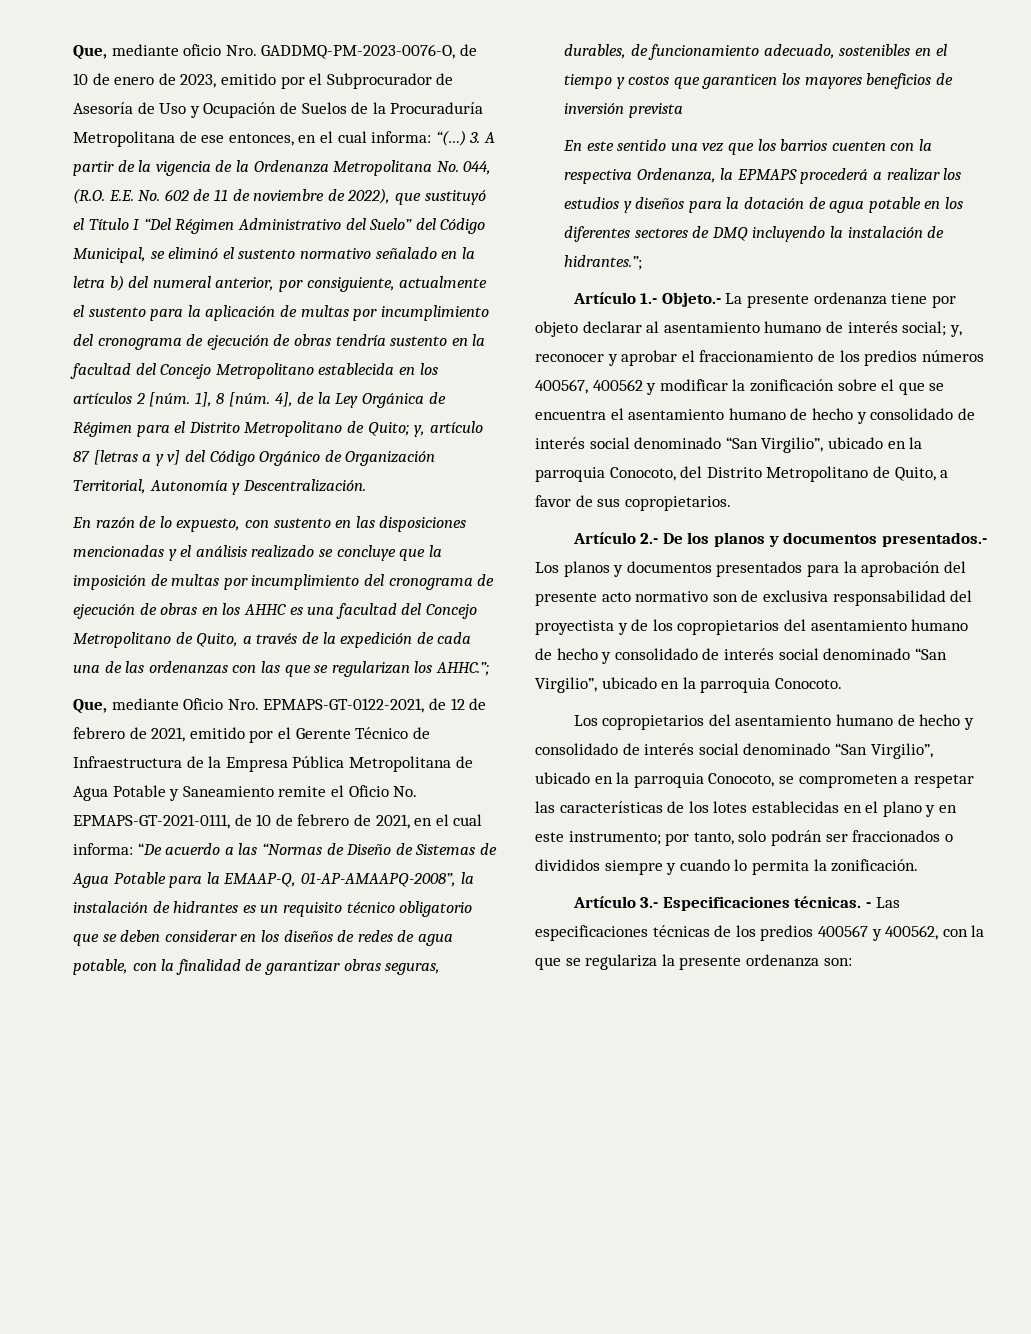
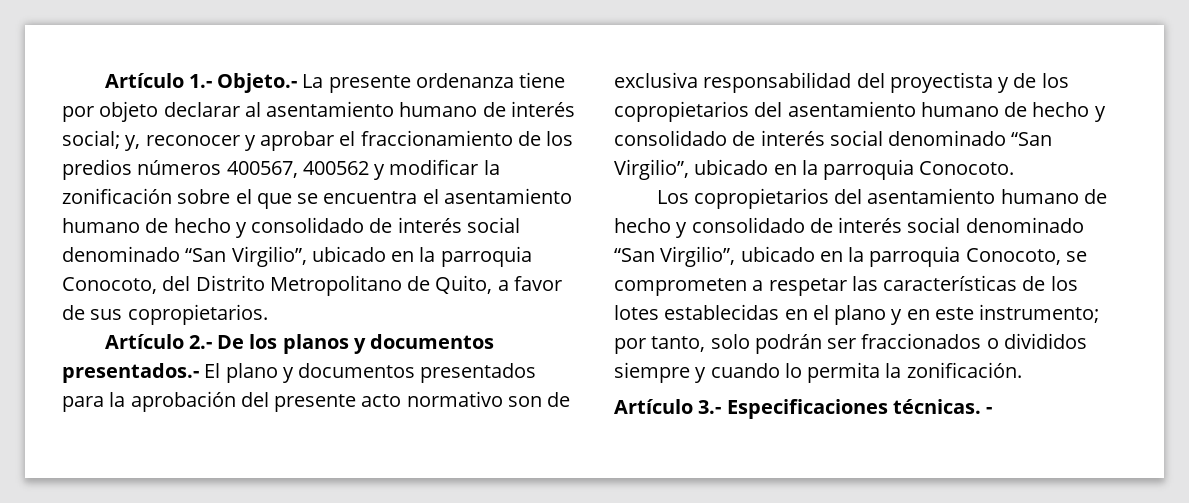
[73,44,478,60] [73,73,454,89] [73,102,484,118] [73,130,495,147] [73,160,492,176] [73,188,486,205] [73,218,486,234] [73,247,475,263] [73,275,488,292] [73,305,489,321] [73,334,486,350] [70,363,438,379] [73,392,446,408] [73,421,483,437] [73,450,436,466] [73,479,366,495] [72,516,467,532] [73,545,442,561] [73,574,495,590] [73,603,477,619] [73,632,472,648] [73,661,490,677] [73,698,487,714] [73,727,430,743] [73,756,473,772] [73,785,418,801] [73,814,483,829] [73,843,497,855] [72,872,474,888] [73,901,473,917] [73,930,453,946] [73,959,441,975] [564,44,947,60] [564,73,953,89] [564,103,683,118] [563,139,932,155] [564,168,962,184] [564,197,963,213] [564,226,945,242] [564,255,643,270] Que, mediante oficio Nro. GADDMQ-PM-2023-0076-O, de 10 de enero de 2023, emitido por el Subprocurador de Asesoría de Uso y Ocupación de Suelos de la Procuraduría Metropolitana de ese entonces, en el cual informa: “(…) 3. A partir de la vigencia de la Ordenanza Metropolitana No. 044, (R.O. E.E. No. 602 de 11 de noviembre de 2022), que sustituyó el Título I “Del Régimen Administrativo del Suelo” del Código Municipal, se eliminó el sustento normativo señalado en la letra b) del numeral anterior, por consiguiente, actualmente el sustento para la aplicación de multas por incumplimiento del cronograma de ejecución de obras tendría sustento en la facultad del Concejo Metropolitano establecida en los artículos 2 [núm. 1], 8 [núm. 4], de la Ley Orgánica de Régimen para el Distrito Metropolitano de Quito; y, artículo 87 [letras a y v] del Código Orgánico de Organización Territorial, Autonomía y Descentralización. // En razón de lo expuesto, con sustento en las disposiciones mencionadas y el análisis realizado se concluye que la imposición de multas por incumplimiento del cronograma de ejecución de obras en los AHHC es una facultad del Concejo Metropolitano de Quito, a través de la expedición de cada una de las ordenanzas con las que se regularizan los AHHC.”; // Que, mediante Oficio Nro. EPMAPS-GT-0122-2021, de 12 de febrero de 2021, emitido por el Gerente Técnico de Infraestructura de la Empresa Pública Metropolitana de Agua Potable y Saneamiento remite el Oficio No. EPMAPS-GT-2021-0111, de 10 de febrero de 2021, en el cual informa: “De acuerdo a las “Normas de Diseño de Sistemas de Agua Potable para la EMAAP-Q, 01-AP-AMAAPQ-2008”, la instalación de hidrantes es un requisito técnico obligatorio que se deben considerar en los diseños de redes de agua potable, con la finalidad de garantizar obras seguras, durables, de funcionamiento adecuado, sostenibles en el tiempo y costos que garanticen los mayores beneficios de inversión prevista // En este sentido una vez que los barrios cuenten con la respectiva Ordenanza, la EPMAPS procederá a realizar los estudios y diseños para la dotación de agua potable en los diferentes sectores de DMQ incluyendo la instalación de hidrantes.”; // -> (104, 80) none
[535,561,610,577] Los planos -> [204,363,278,383] El plano
[875,897,900,908] [535,925,985,941] [535,954,852,970] Las especificaciones técnicas de los predios 400567 y 400562, con la que se regulariza la presente ordenanza son: -> (993, 410) none

